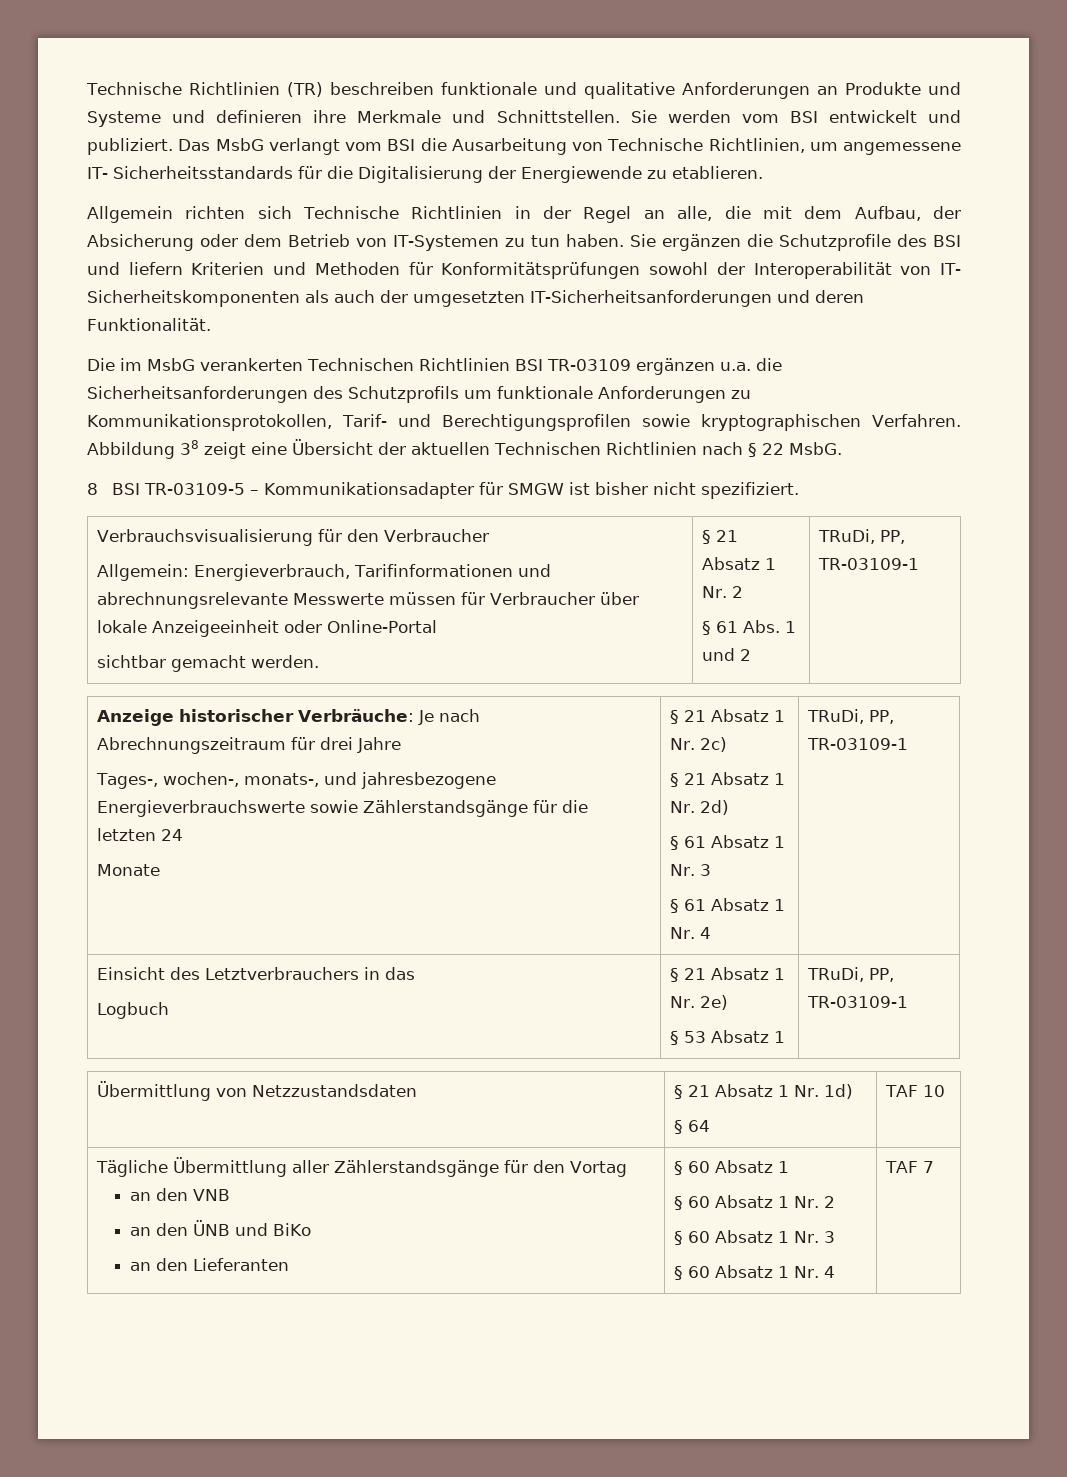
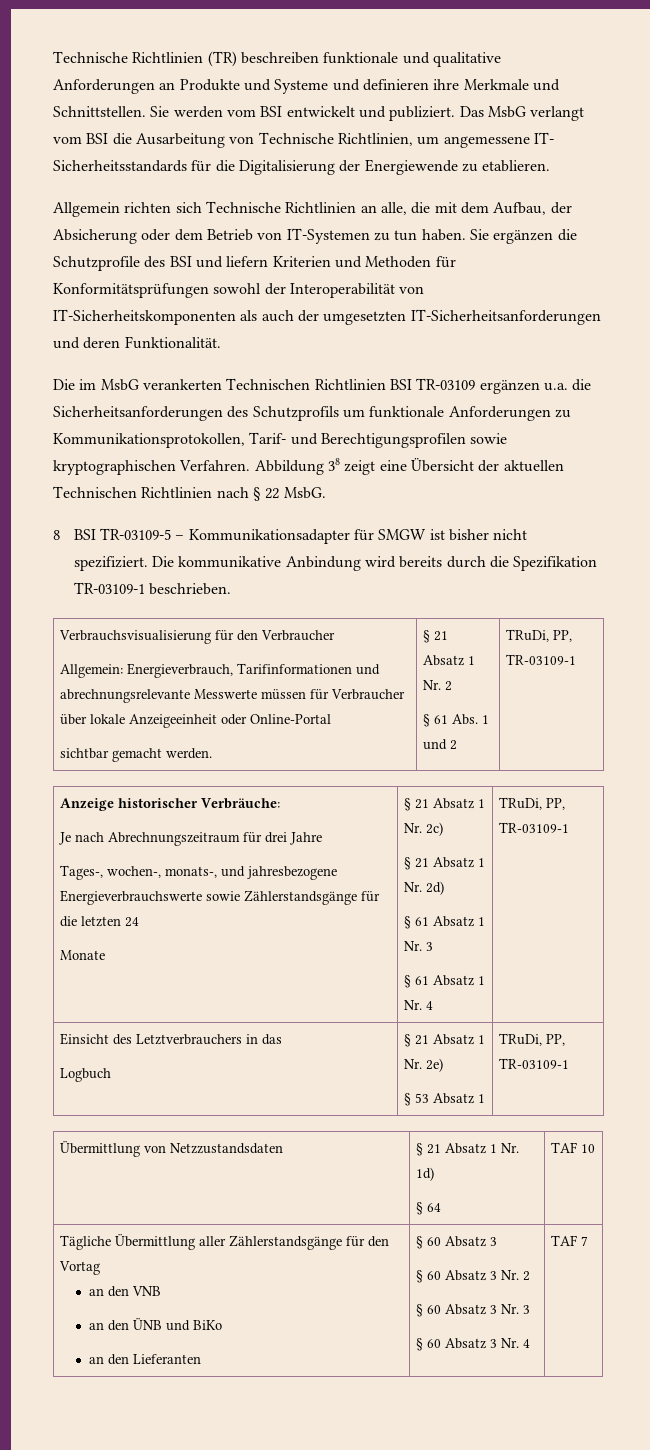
[514,206,632,223] in der Regel -> (357, 207) none
[940,263,962,275] [87,290,300,307] IT- Sicherheitskomponenten -> [53,309,236,325] IT-Sicherheitskomponenten
(800, 490) none -> [151,556,598,571] [73,582,231,595] Die kommunikative Anbindung wird bereits durch die Spezifikation TR-03109-1 beschrieben.
(414, 715) none -> (281, 803) //
[777,1161,789,1173] [673,1195,789,1210] 1 // § 60 Absatz 1 -> [490,1237,498,1246] [416,1270,498,1283] 3 // § 60 Absatz 3
[777,1231,789,1243] 1 -> [490,1305,498,1314] 3
[777,1266,789,1278] 1 -> [490,1339,498,1348] 3

